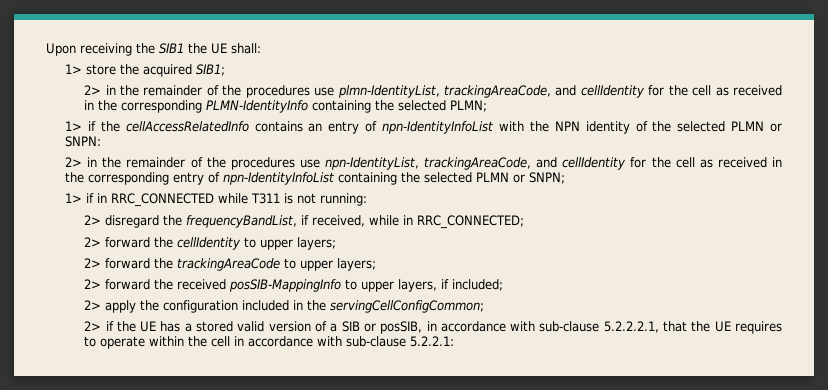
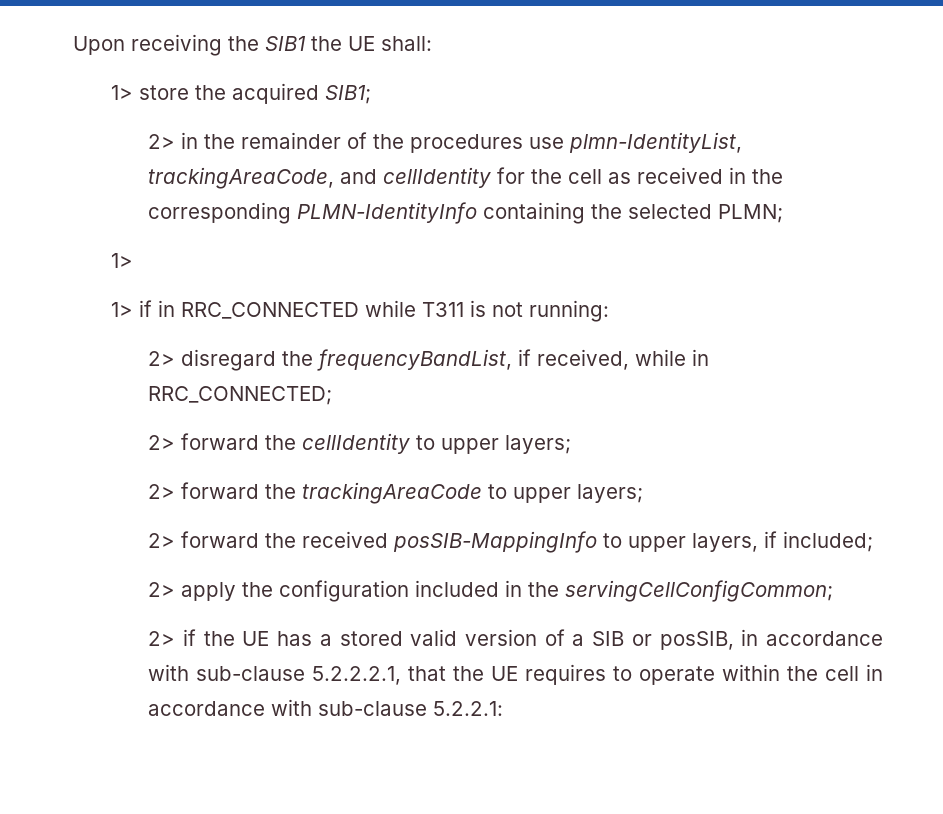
[87,121,782,134] [65,136,102,147] [65,157,782,170] [65,172,566,185] if the cellAccessRelatedInfo contains an entry of npn-IdentityInfoList with the NPN identity of the selected PLMN or SNPN: // 2> in the remainder of the procedures use npn-IdentityList, trackingAreaCode, and cellIdentity for the cell as received in the corresponding entry of npn-IdentityInfoList containing the selected PLMN or SNPN; -> (133, 260) none

